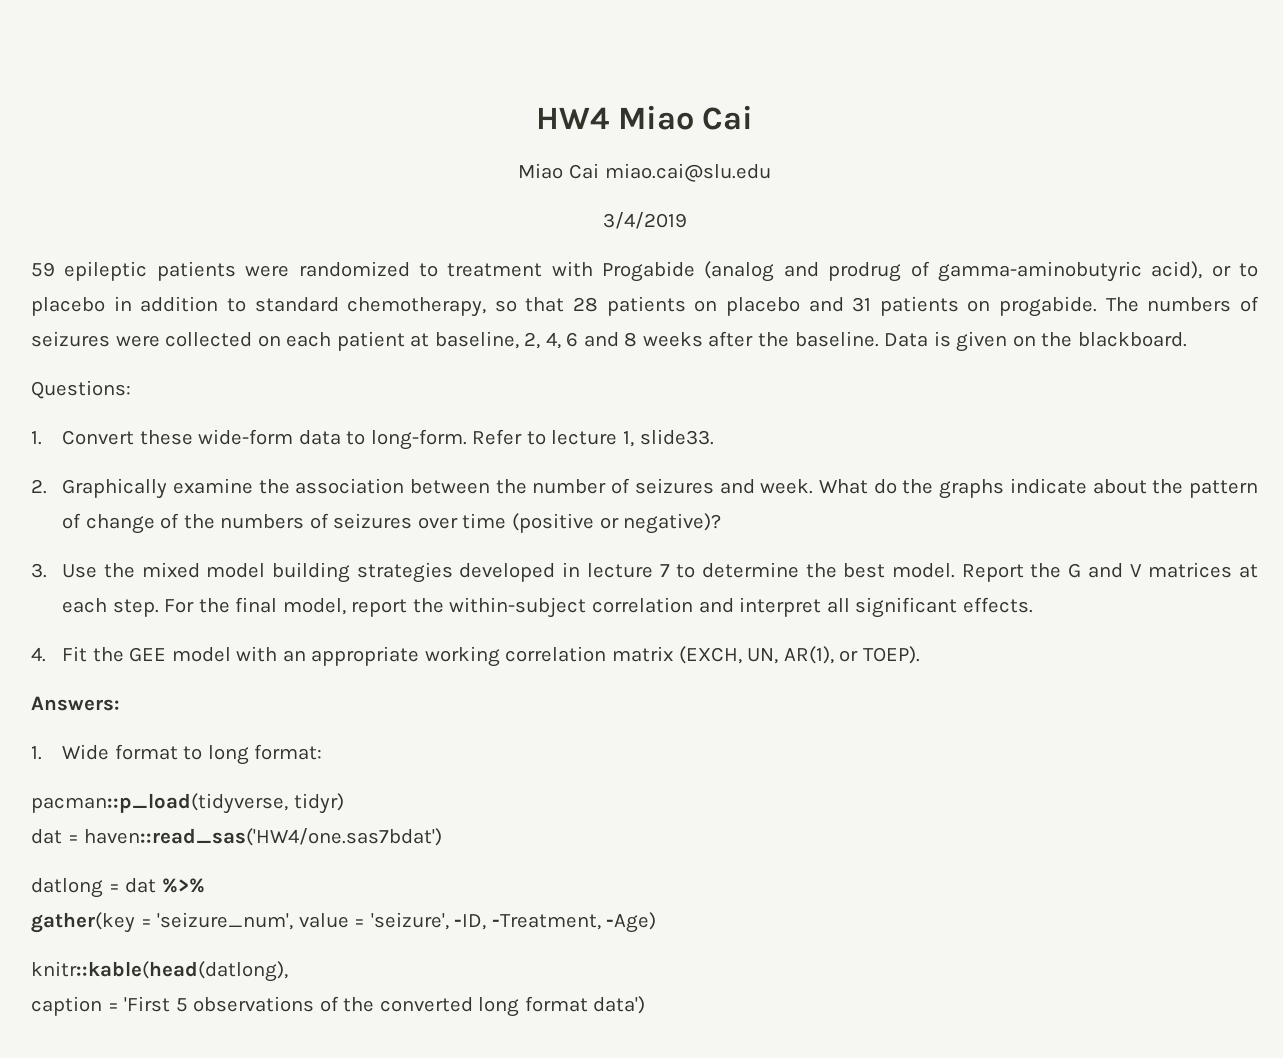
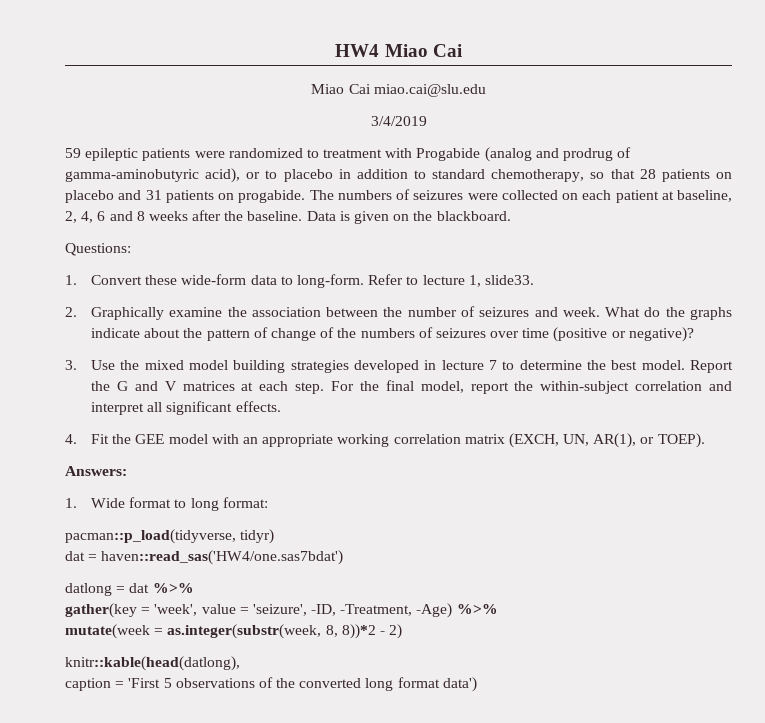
[157,912,294,930] 'seizure_num', -> [154,604,198,616] 'week',
(657, 922) none -> [456,604,498,614] [65,624,403,639] %>% // mutate(week = as.integer(substr(week, 8, 8))*2 - 2)

